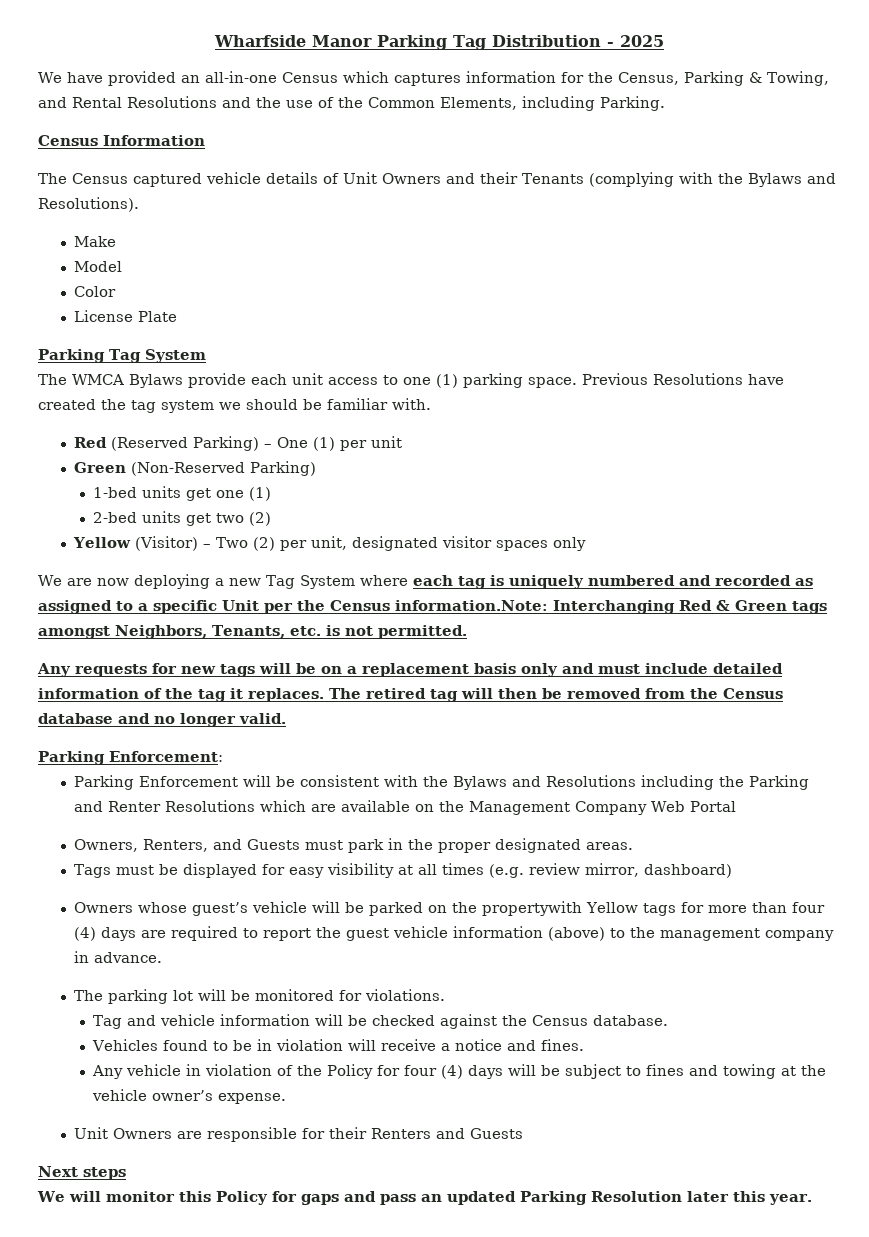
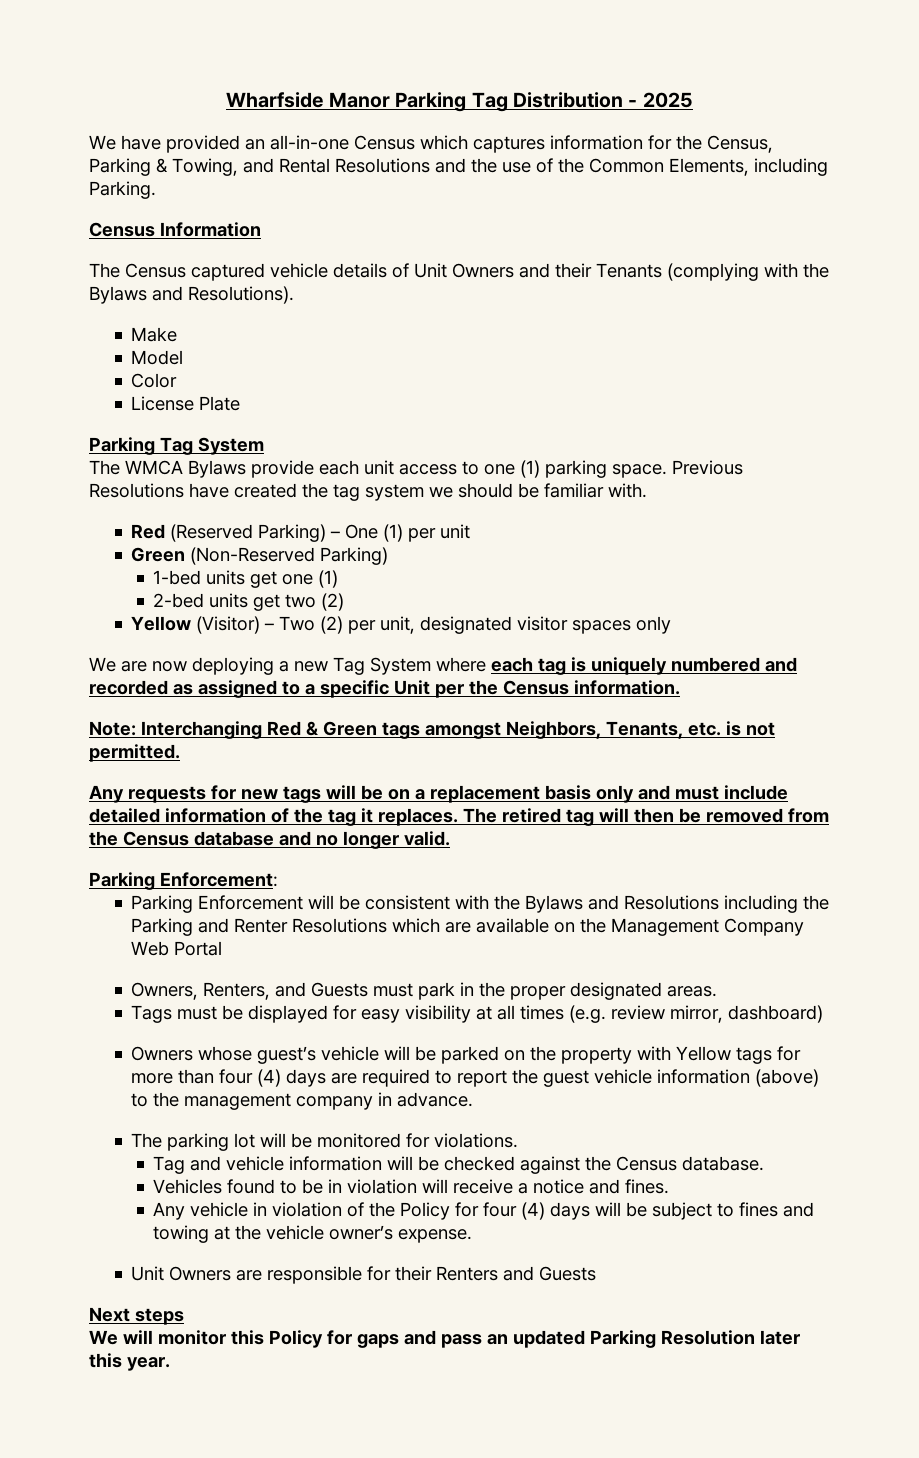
[395,600,548,611] information.Note: -> [574,680,680,695] [89,721,136,736] information. // Note:
[481,901,582,916] propertywith -> [561,1046,672,1064] property with

